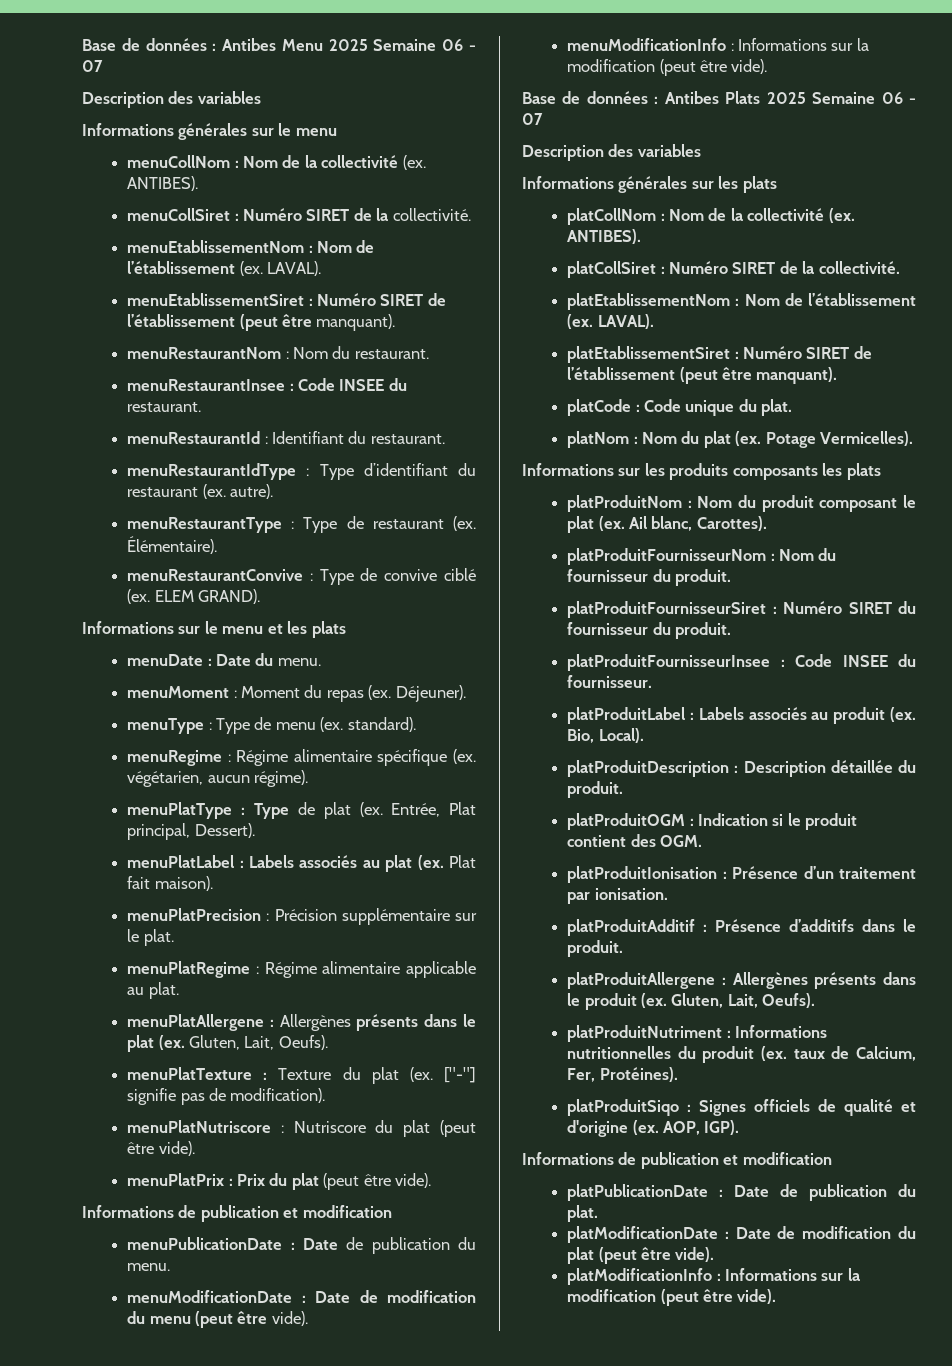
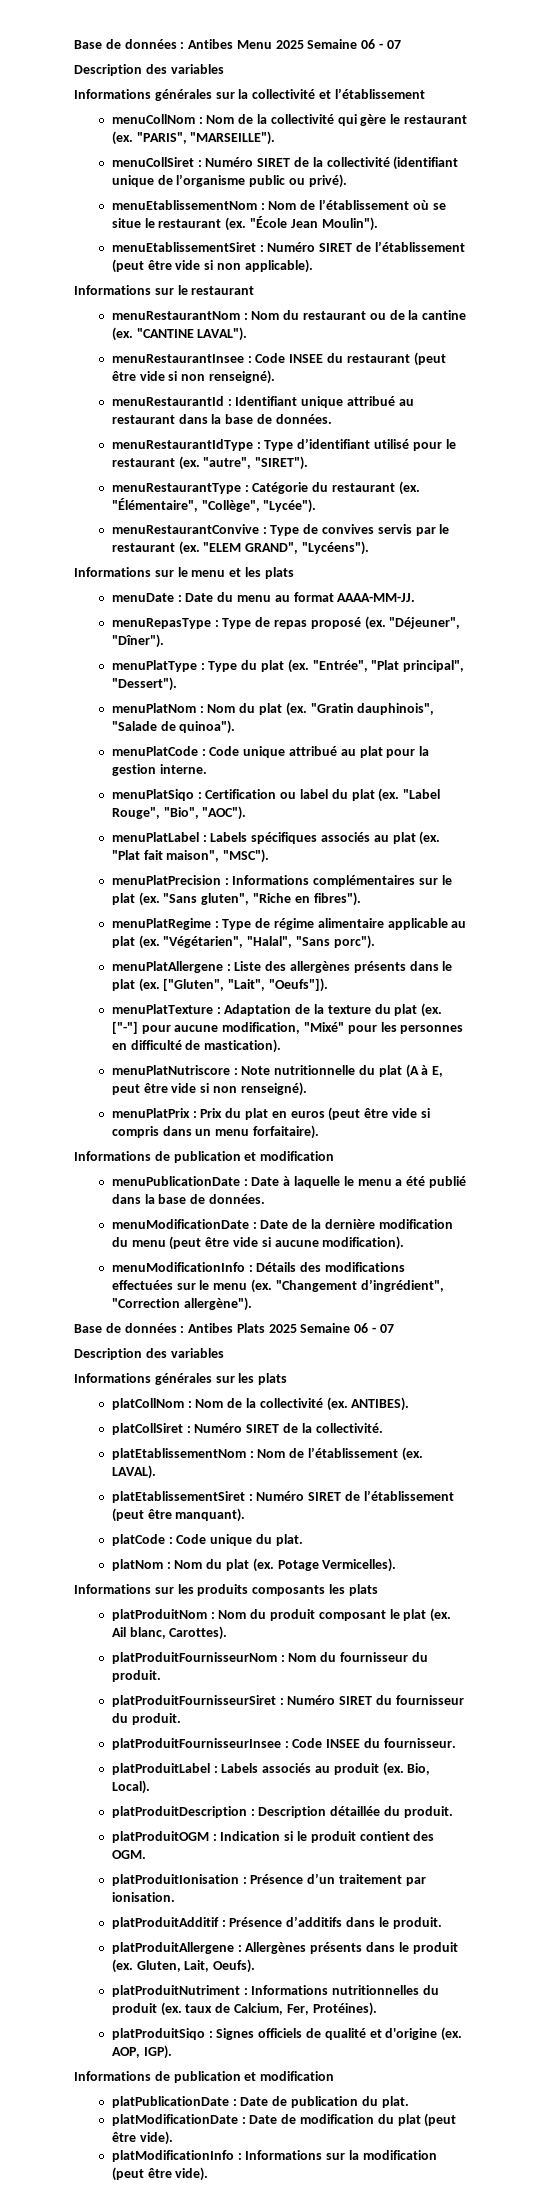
[278,123,337,136] le menu -> [238,88,425,99] la collectivité et l’établissement
[402,155,426,170] [127,176,199,191] (ex. ANTIBES). -> [337,114,467,126] [111,131,276,145] qui gère le restaurant (ex. "PARIS", "MARSEILLE").
[392,208,471,221] collectivité. -> [326,156,459,170] [111,174,347,188] collectivité (identifiant unique de l’organisme public ou privé).
[239,261,322,276] (ex. LAVAL). -> [412,200,446,210] [111,216,378,231] où se situe le restaurant (ex. "École Jean Moulin").
[316,314,396,331] [127,346,429,359] manquant). // menuRestaurantNom : Nom du restaurant. -> [175,259,313,273] [74,285,255,295] [111,310,467,320] [111,327,248,341] vide si non applicable). // Informations sur le restaurant // menuRestaurantNom : Nom du restaurant ou de la cantine (ex. "CANTINE LAVAL").
[127,402,202,412] [127,431,445,444] [127,463,476,480] [127,484,274,499] [127,516,477,533] [127,536,218,554] [127,568,476,585] [127,589,261,604] restaurant. // menuRestaurantId : Identifiant du restaurant. // menuRestaurantIdType : Type d’identifiant du restaurant (ex. autre). // menuRestaurantType : Type de restaurant (ex. Élémentaire). // menuRestaurantConvive : Type de convive ciblé (ex. ELEM GRAND). -> [346,352,446,366] [111,370,275,384] [111,396,414,408] [111,414,332,424] [111,438,456,451] [111,456,309,470] [111,481,420,495] [111,498,317,513] [111,524,450,536] [111,541,369,555] restaurant (peut être vide si non renseigné). // menuRestaurantId : Identifiant unique attribué au restaurant dans la base de données. // menuRestaurantIdType : Type d’identifiant utilisé pour le restaurant (ex. "autre", "SIRET"). // menuRestaurantType : Catégorie du restaurant (ex. "Élémentaire", "Collège", "Lycée"). // menuRestaurantConvive : Type de convives servis par le restaurant (ex. "ELEM GRAND", "Lycéens").
[277,658,321,666] [127,685,466,702] [127,717,416,734] [127,749,476,766] [127,770,309,787] menu. // menuMoment : Moment du repas (ex. Déjeuner). // menuType : Type de menu (ex. standard). // menuRegime : Régime alimentaire spécifique (ex. végétarien, aucun régime). -> [236,592,416,602] [111,616,461,630] [111,634,164,648] menu au format AAAA-MM-JJ. // menuRepasType : Type de repas proposé (ex. "Déjeuner", "Dîner").
[298,802,477,819] [127,823,255,840] de plat (ex. Entrée, Plat principal, Dessert). -> [241,659,465,673] [111,677,177,691] [111,702,435,716] [111,720,236,734] [111,746,430,758] [111,764,207,776] [111,788,441,802] [111,806,247,820] du plat (ex. "Entrée", "Plat principal", "Dessert"). // menuPlatNom : Nom du plat (ex. "Gratin dauphinois", "Salade de quinoa"). // menuPlatCode : Code unique attribué au plat pour la gestion interne. // menuPlatSiqo : Certification ou label du plat (ex. "Label Rouge", "Bio", "AOC").
(294, 861) none -> [251,832,318,844] spécifiques
[449,855,477,868] [127,876,213,891] [127,908,477,925] [127,929,174,946] [127,961,477,978] [127,982,179,999] Plat fait maison). // menuPlatPrecision : Précision supplémentaire sur le plat. // menuPlatRegime : Régime alimentaire applicable au plat. -> [111,849,270,863] [111,875,452,887] [111,892,361,906] [111,918,467,930] [111,935,375,949] "Plat fait maison", "MSC"). // menuPlatPrecision : Informations complémentaires sur le plat (ex. "Sans gluten", "Riche en fibres"). // menuPlatRegime : Type de régime alimentaire applicable au plat (ex. "Végétarien", "Halal", "Sans porc").
[279,1014,351,1031] Allergènes -> [234,961,350,973] Liste des allergènes
[189,1035,328,1050] Gluten, Lait, Oeufs). -> [163,978,328,992] ["Gluten", "Lait", "Oeufs"]).
[278,1067,477,1084] [127,1088,326,1105] [127,1120,477,1137] [127,1141,195,1156] Texture du plat (ex. ["-"] signifie pas de modification). // menuPlatNutriscore : Nutriscore du plat (peut être vide). -> [224,1003,443,1017] [111,1021,464,1034] [111,1039,282,1053] [111,1064,444,1078] [111,1082,307,1096] Adaptation de la texture du plat (ex. ["-"] pour aucune modification, "Mixé" pour les personnes en difficulté de mastication). // menuPlatNutriscore : Note nutritionnelle du plat (A à E, peut être vide si non renseigné).
[323,1173,432,1190] (peut être vide). -> [271,1107,430,1121] [111,1125,319,1139] en euros (peut être vide si compris dans un menu forfaitaire).
[346,1237,476,1254] [127,1263,171,1271] de publication du menu. -> [283,1176,466,1188] [111,1194,265,1204] à laquelle le menu a été publié dans la base de données.
(378, 1296) none -> [310,1219,375,1229] la dernière
[271,1311,308,1326] [567,38,869,51] [567,59,768,76] vide). // menuModificationInfo : Informations sur la modification (peut être vide). -> [232,1236,405,1250] [111,1262,405,1272] [111,1279,444,1293] [111,1297,252,1311] vide si aucune modification). // menuModificationInfo : Détails des modifications effectuées sur le menu (ex. "Changement d’ingrédient", "Correction allergène").

